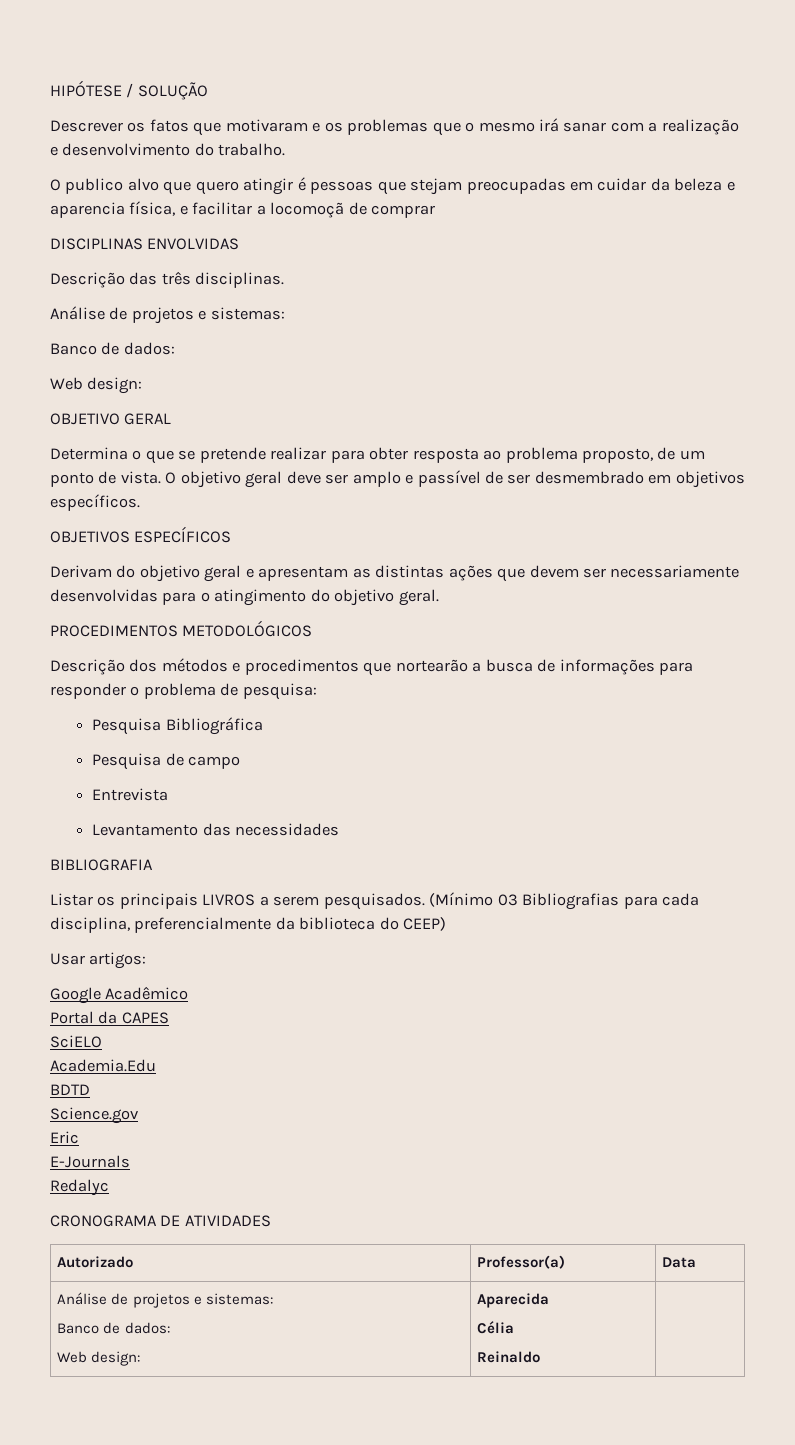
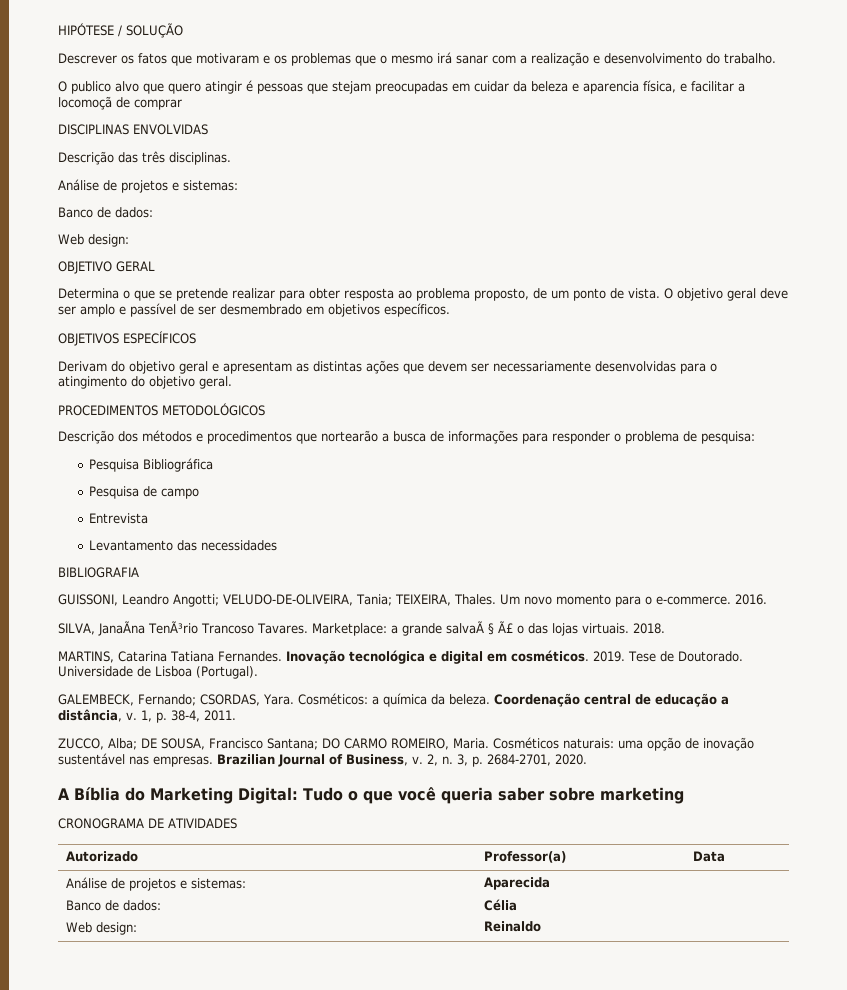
[50,892,700,910] [50,917,447,933] [50,952,147,969] [50,986,189,1004] [50,1011,169,1024] [50,1035,102,1048] [50,1059,156,1072] [50,1084,90,1095] [50,1107,138,1124] [50,1131,79,1144] [50,1155,130,1168] [50,1179,109,1196] Listar os principais LIVROS a serem pesquisados. (Mínimo 03 Bibliografias para cada disciplina, preferencialmente da biblioteca do CEEP) // Usar artigos: // Google Acadêmico // Portal da CAPES // SciELO // Academia.Edu // BDTD // Science.gov // Eric // E-Journals // Redalyc -> [58,594,767,607] [58,621,665,636] [58,650,743,664] [58,666,258,679] [58,693,729,707] [58,709,236,723] [58,737,754,751] [58,753,587,767] [58,787,684,804] GUISSONI, Leandro Angotti; VELUDO-DE-OLIVEIRA, Tania; TEIXEIRA, Thales. Um novo momento para o e-commerce. 2016. // SILVA, JanaÃna TenÃ³rio Trancoso Tavares. Marketplace: a grande salvaÃ § Ã£ o das lojas virtuais. 2018. // MARTINS, Catarina Tatiana Fernandes. Inovação tecnológica e digital em cosméticos. 2019. Tese de Doutorado. Universidade de Lisboa (Portugal). // GALEMBECK, Fernando; CSORDAS, Yara. Cosméticos: a química da beleza. Coordenação central de educação a distância, v. 1, p. 38-4, 2011. // ZUCCO, Alba; DE SOUSA, Francisco Santana; DO CARMO ROMEIRO, Maria. Cosméticos naturais: uma opção de inovação sustentável nas empresas. Brazilian Journal of Business, v. 2, n. 3, p. 2684-2701, 2020. // A Bíblia do Marketing Digital: Tudo o que você queria saber sobre marketing

